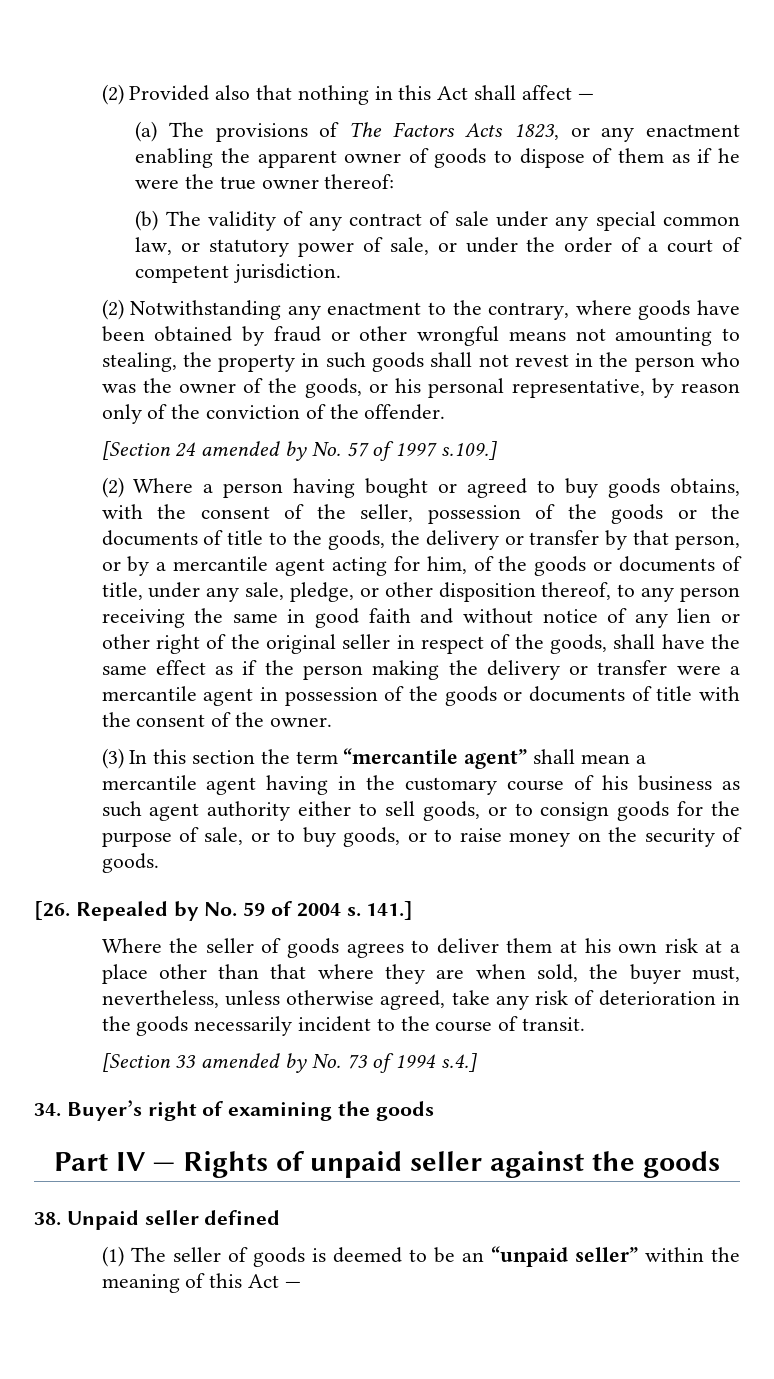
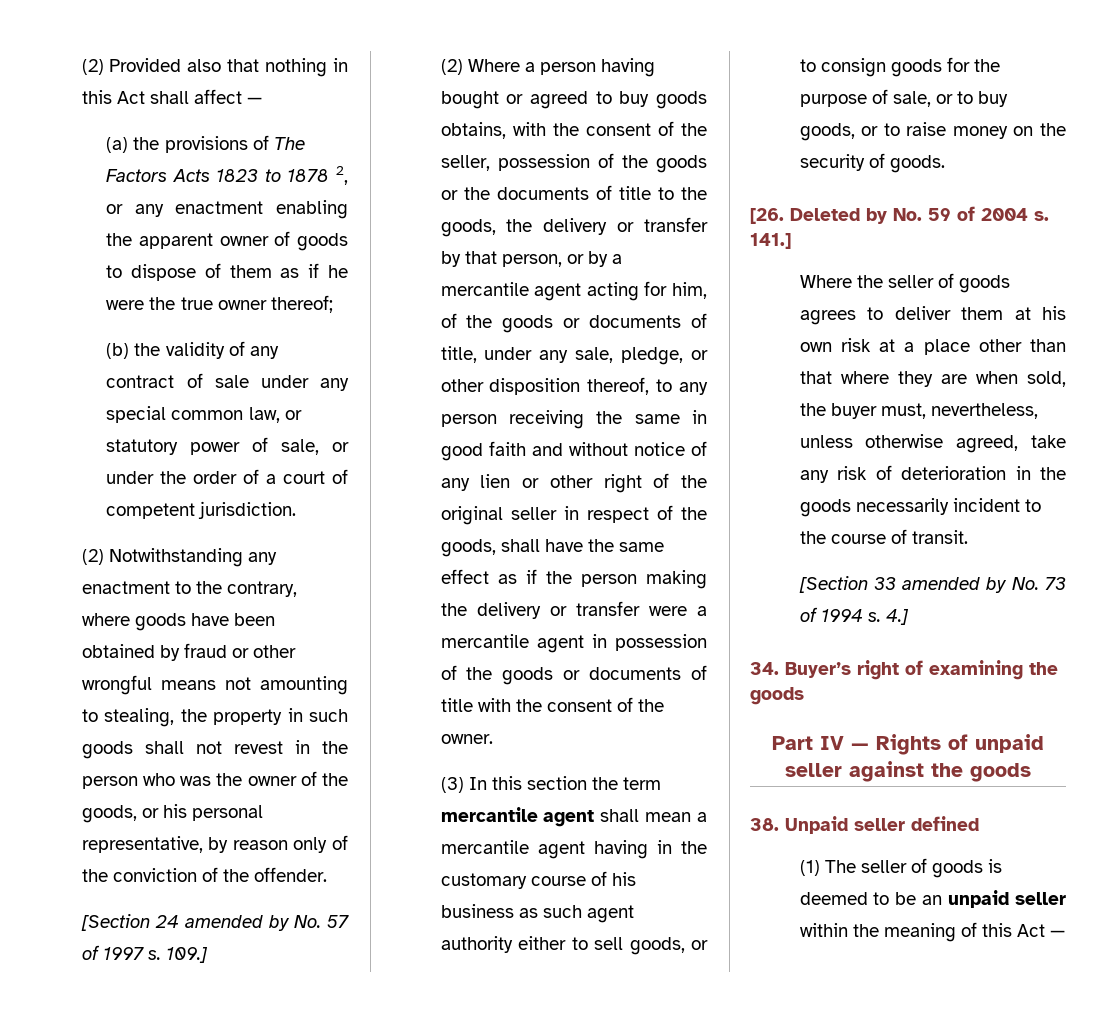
[168,122,204,137] The -> [133,137,160,150] the
[513,123,559,140] 1823, -> [216,166,348,185] 1823 to 1878 2,
[324,174,395,189] thereof: -> [270,295,333,313] thereof;
[165,211,201,226] The -> [134,343,161,356] the
[440,441,497,460] s.109.] -> [147,947,208,963] s. 109.]
[343,748,528,769] “mercantile agent” -> [440,807,595,827] mercantile agent
[75,901,168,921] Repealed -> [790,208,860,221] Deleted
[440,1053,477,1072] s.4.] -> [867,609,909,625] s. 4.]
[490,1246,638,1267] “unpaid seller” -> [948,890,1066,908] unpaid seller

